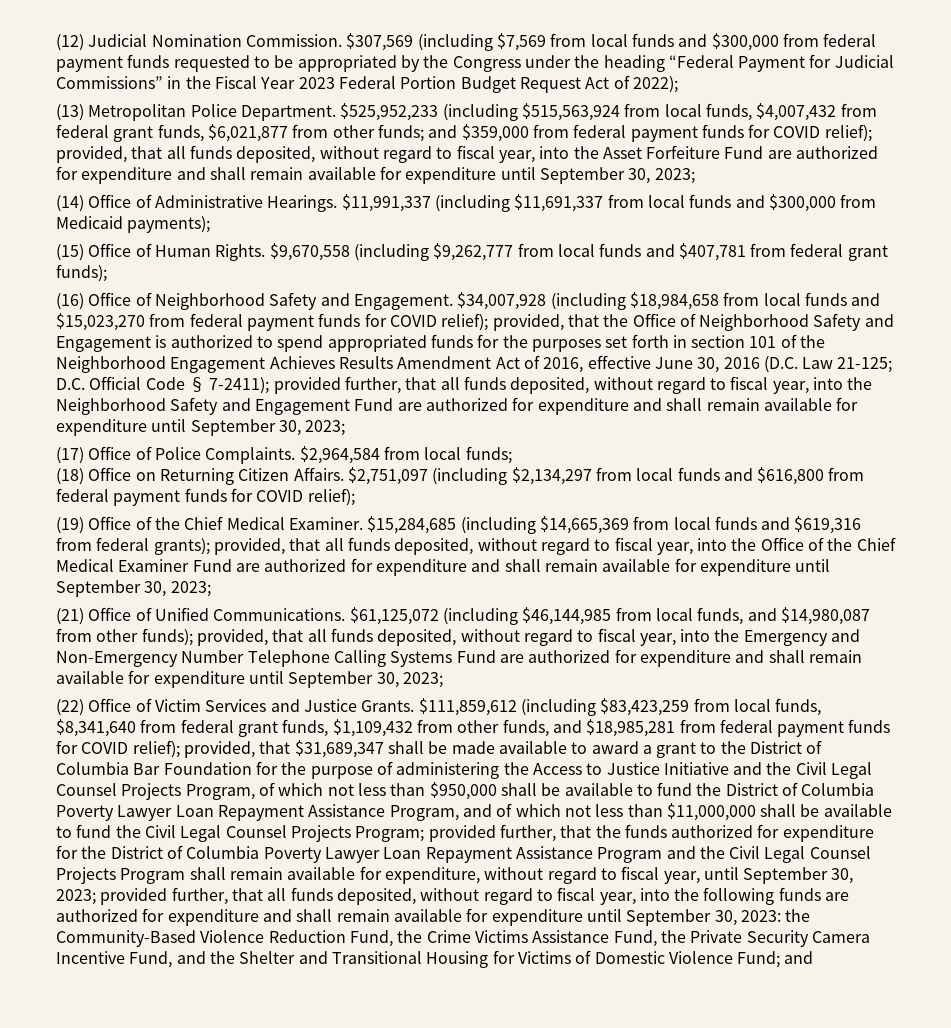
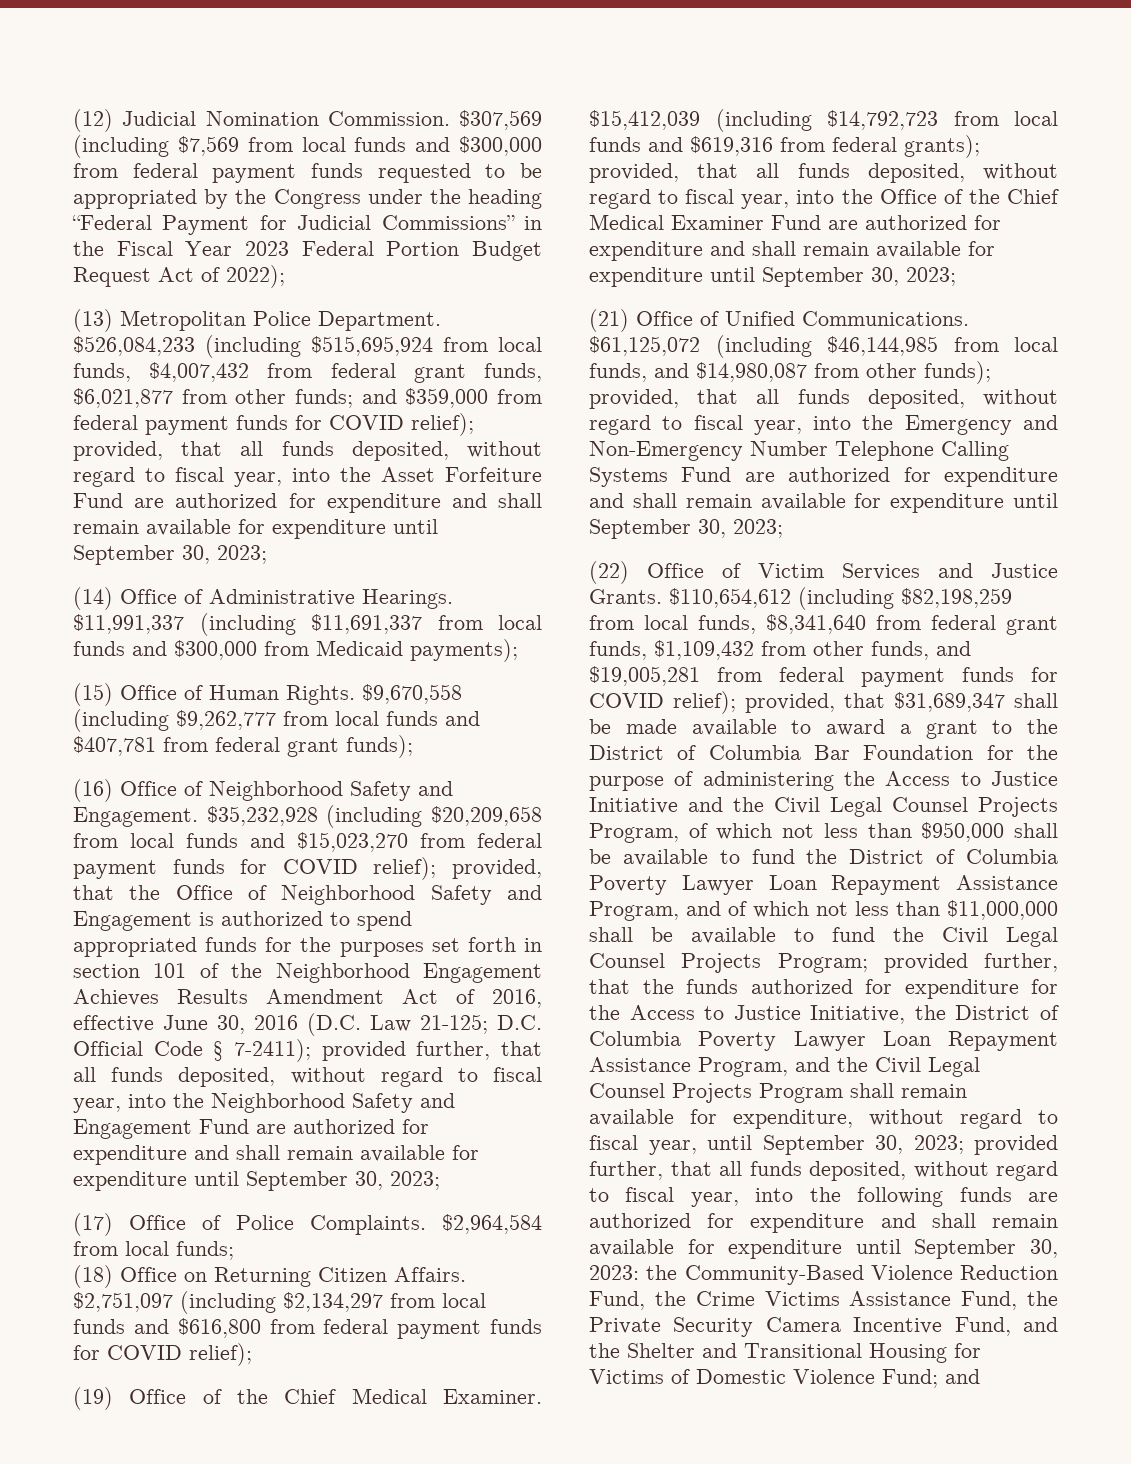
[340,103,620,121] $525,952,233 (including $515,563,924 -> [73,335,433,358] $526,084,233 (including $515,695,924
[457,292,719,310] $34,007,928 (including $18,984,658 -> [206,805,542,828] $35,232,928 (including $20,209,658
[367,516,629,534] $15,284,685 (including $14,665,369 -> [589,109,938,132] $15,412,039 (including $14,792,723
[418,698,690,716] $111,859,612 (including $83,423,259 -> [669,587,1012,610] $110,654,612 (including $82,198,259
[586,719,676,737] $18,985,281 -> [589,666,700,686] $19,005,281
[110,845,663,863] District of Columbia Poverty Lawyer Loan Repayment Assistance Program -> [629,1005,1059,1024] [589,1031,1058,1051] [589,1057,788,1077] Access to Justice Initiative, the District of Columbia Poverty Lawyer Loan Repayment Assistance Program,

